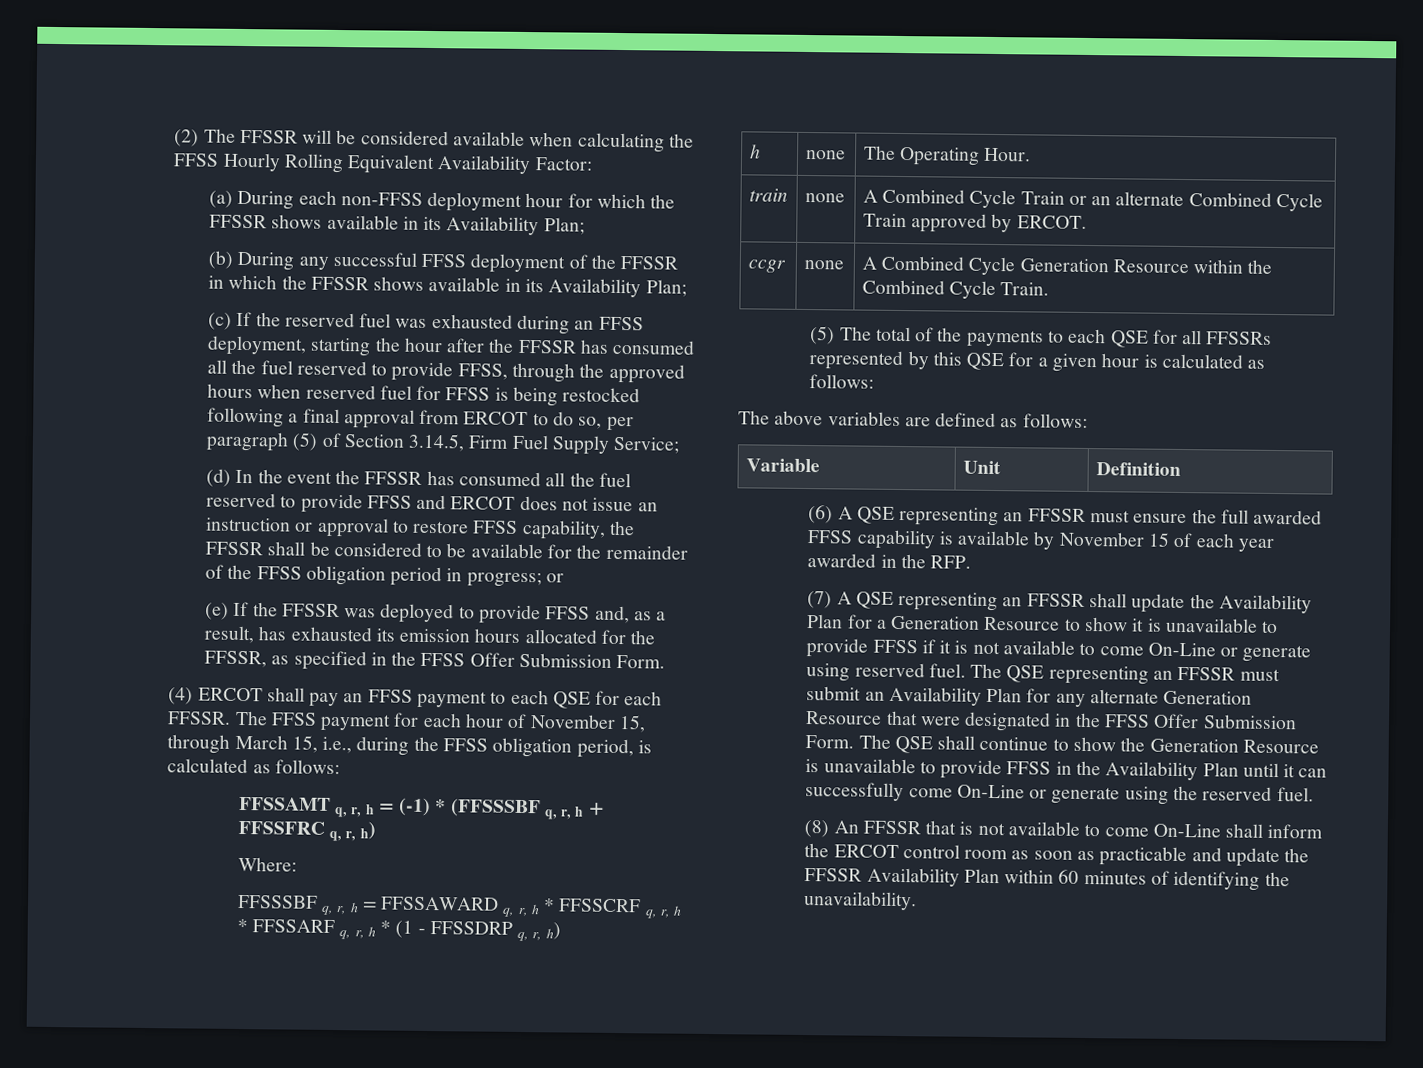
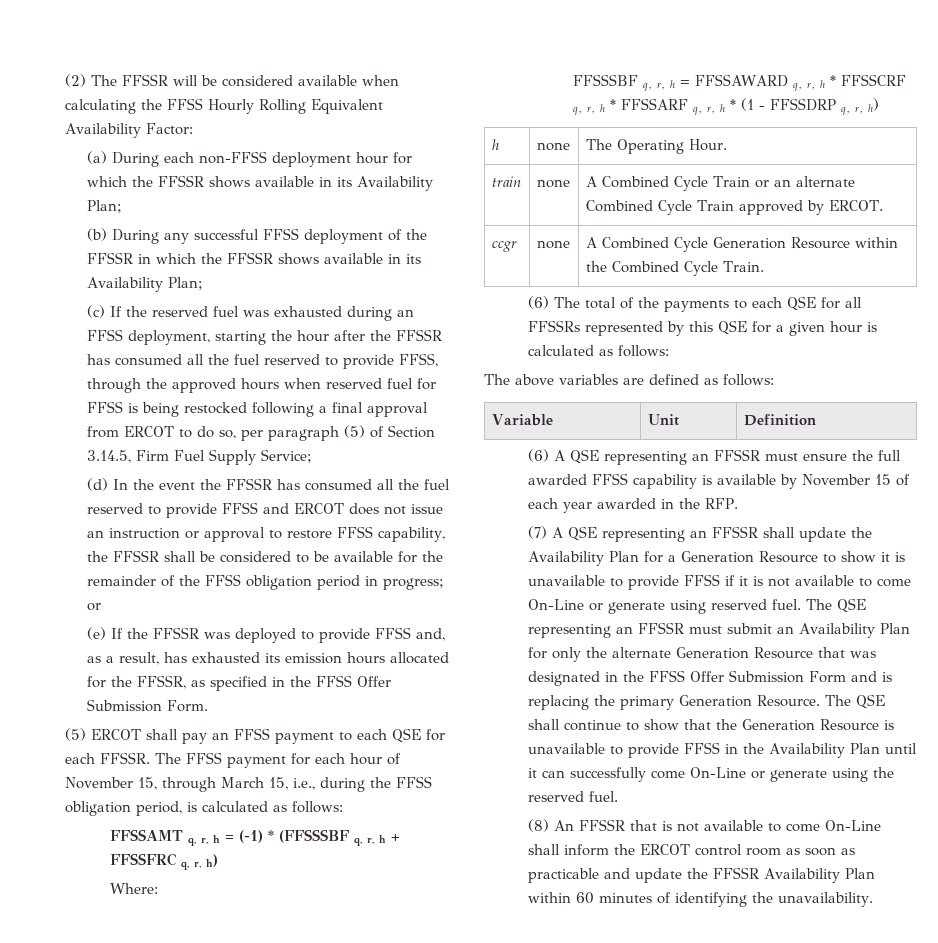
[168,687,194,705] (4) -> [65,728,87,741] (5)
[810,326,836,345] (5) -> [528,296,550,309] (6)
[1055,693,1086,707] any -> [552,647,608,662] only the
[919,716,961,726] were -> [850,651,877,658] was
[805,735,855,749] Form. -> [809,671,893,683] [528,695,821,710] Form and is replacing the primary Generation Resource.
(1117, 744) none -> [684,719,712,730] that

